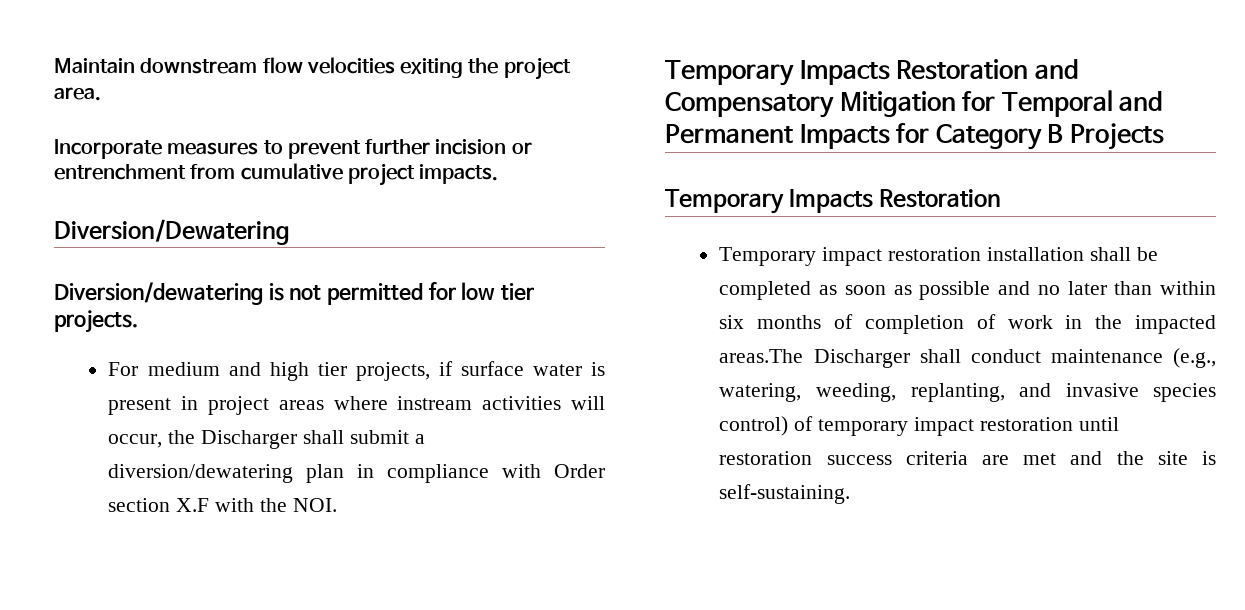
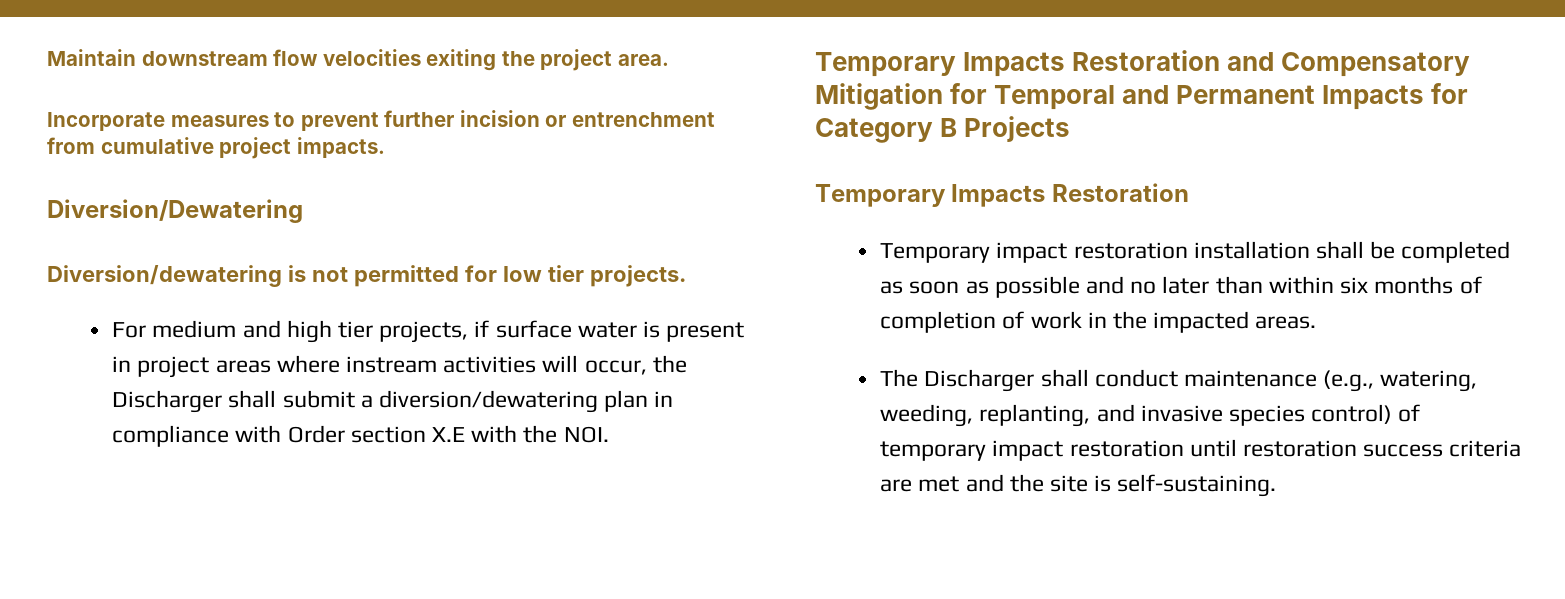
[176,498,210,512] X.F -> [432,427,466,442] X.E
[719,349,804,363] areas.The -> [1255,316,1317,329] [880,369,919,387] areas. // The

